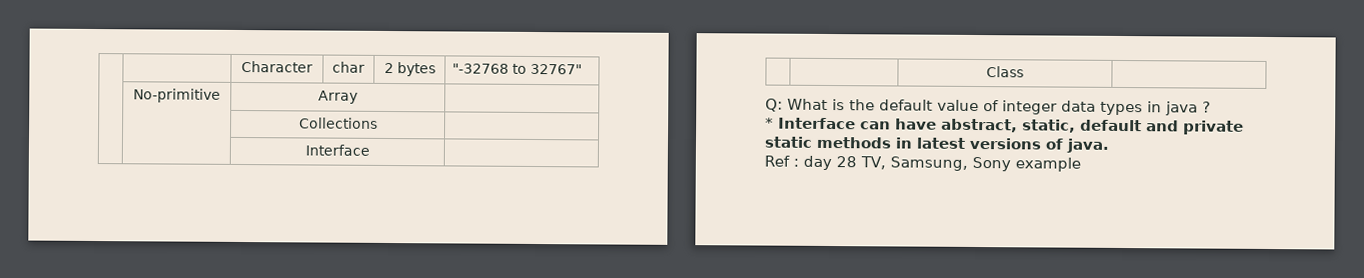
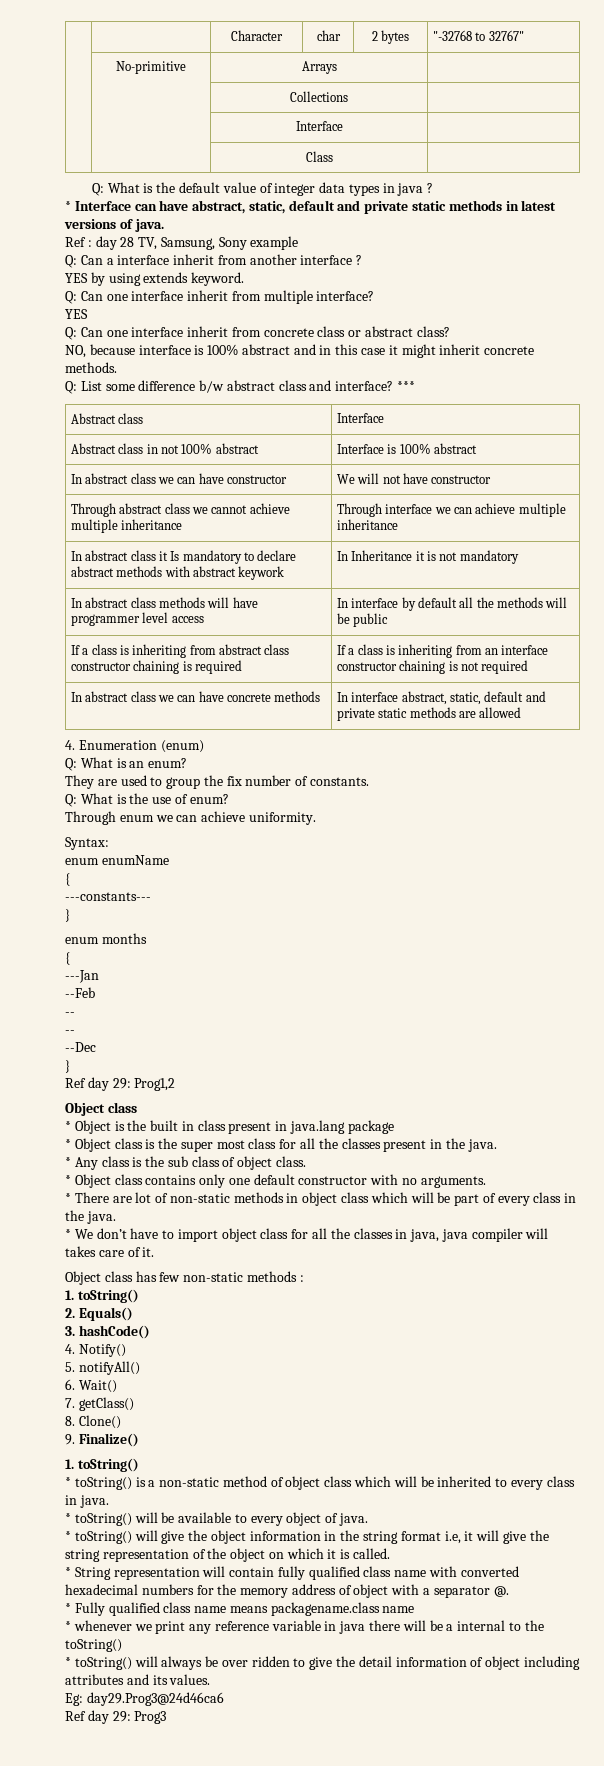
[318,90,358,104] Array -> [301,61,337,74] Arrays
(1081, 164) none -> [65,254,363,268] [65,272,245,286] [65,290,375,304] [65,309,88,319] [65,326,450,340] [65,344,535,358] [65,362,117,373] [65,380,416,394] [70,413,144,424] [336,413,384,423] [70,443,259,454] [336,443,477,454] [70,473,288,484] [336,473,492,484] [70,503,290,517] [70,519,183,533] [336,503,566,517] [336,519,398,530] [70,550,297,564] [70,566,285,580] [336,550,519,564] [70,597,258,608] [70,612,204,626] [336,597,568,611] [336,613,389,627] [70,644,290,658] [70,660,242,674] [336,644,549,658] [336,660,529,674] [70,691,321,702] [336,691,546,705] [336,707,522,721] [65,740,204,753] [65,757,188,771] [65,775,370,789] [65,793,229,807] [65,811,316,825] [65,837,109,850] [65,855,169,865] [65,873,70,886] [65,892,151,901] [65,909,70,922] [65,933,147,944] [65,952,70,965] [65,970,99,983] [65,987,95,998] [65,1012,75,1016] [65,1030,75,1034] [65,1042,96,1052] [65,1060,70,1073] [65,1077,176,1091] [65,1102,137,1116] [65,1120,394,1134] [65,1138,497,1152] [65,1156,307,1170] [65,1174,486,1188] [65,1192,577,1206] [65,1210,116,1224] [65,1228,549,1242] [65,1246,155,1257] [65,1271,304,1285] [65,1289,139,1303] [65,1307,133,1321] [65,1325,150,1339] [65,1344,126,1357] [65,1361,140,1375] [65,1379,117,1393] [65,1397,134,1411] [65,1415,121,1429] [65,1433,139,1447] [65,1458,139,1472] [65,1476,575,1490] [65,1495,109,1508] [65,1512,369,1526] [65,1530,549,1544] [65,1548,391,1562] [65,1566,519,1580] [65,1584,509,1598] [65,1602,415,1616] [65,1620,544,1634] [65,1639,122,1652] [65,1656,580,1670] [65,1674,211,1685] [65,1692,224,1706] [65,1710,167,1724] // Q: Can a interface inherit from another interface ? // YES by using extends keyword. // Q: Can one interface inherit from multiple interface? // YES // Q: Can one interface inherit from concrete class or abstract class? // NO, because interface is 100% abstract and in this case it might inherit concrete methods. // Q: List some difference b/w abstract class and interface? *** // Abstract class | Interface // Abstract class in not 100% abstract | Interface is 100% abstract // In abstract class we can have constructor | We will not have constructor // Through abstract class we cannot achieve multiple inheritance | Through interface we can achieve multiple inheritance // In abstract class it Is mandatory to declare abstract methods with abstract keywork | In Inheritance it is not mandatory // In abstract class methods will have programmer level access | In interface by default all the methods will be public // If a class is inheriting from abstract class constructor chaining is required | If a class is inheriting from an interface constructor chaining is not required // In abstract class we can have concrete methods | In interface abstract, static, default and private static methods are allowed // 4. Enumeration (enum) // Q: What is an enum? // They are used to group the fix number of constants. // Q: What is the use of enum? // Through enum we can achieve uniformity. // Syntax: // enum enumName // { // ---constants--- // } // enum months // { // ---Jan // --Feb // -- // -- // --Dec // } // Ref day 29: Prog1,2 // Object class // * Object is the built in class present in java.lang package // * Object class is the super most class for all the classes present in the java. // * Any class is the sub class of object class. // * Object class contains only one default constructor with no arguments. // * There are lot of non-static methods in object class which will be part of every class in the java. // * We don’t have to import object class for all the classes in java, java compiler will takes care of it. // Object class has few non-static methods : // 1. toString() // 2. Equals() // 3. hashCode() // 4. Notify() // 5. notifyAll() // 6. Wait() // 7. getClass() // 8. Clone() // 9. Finalize() // 1. toString() // * toString() is a non-static method of object class which will be inherited to every class in java. // * toString() will be available to every object of java. // * toString() will give the object information in the string format i.e, it will give the string representation of the object on which it is called. // * String representation will contain fully qualified class name with converted hexadecimal numbers for the memory address of object with a separator @. // * Fully qualified class name means packagename.class name // * whenever we print any reference variable in java there will be a internal to the toString() // * toString() will always be over ridden to give the detail information of object including attributes and its values. // Eg: day29.Prog3@24d46ca6 // Ref day 29: Prog3

